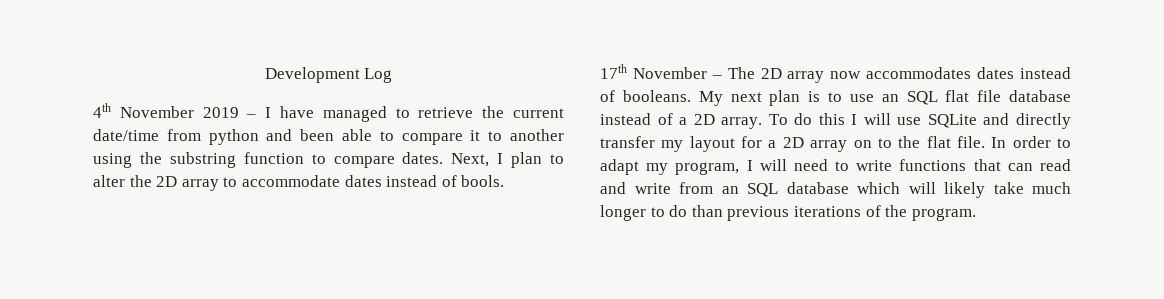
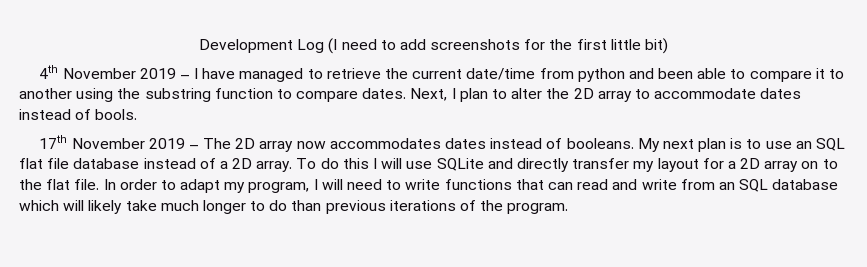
(393, 75) none -> [328,38,669,54] (I need to add screenshots for the first little bit)
(707, 73) none -> [148,138,185,149] 2019

